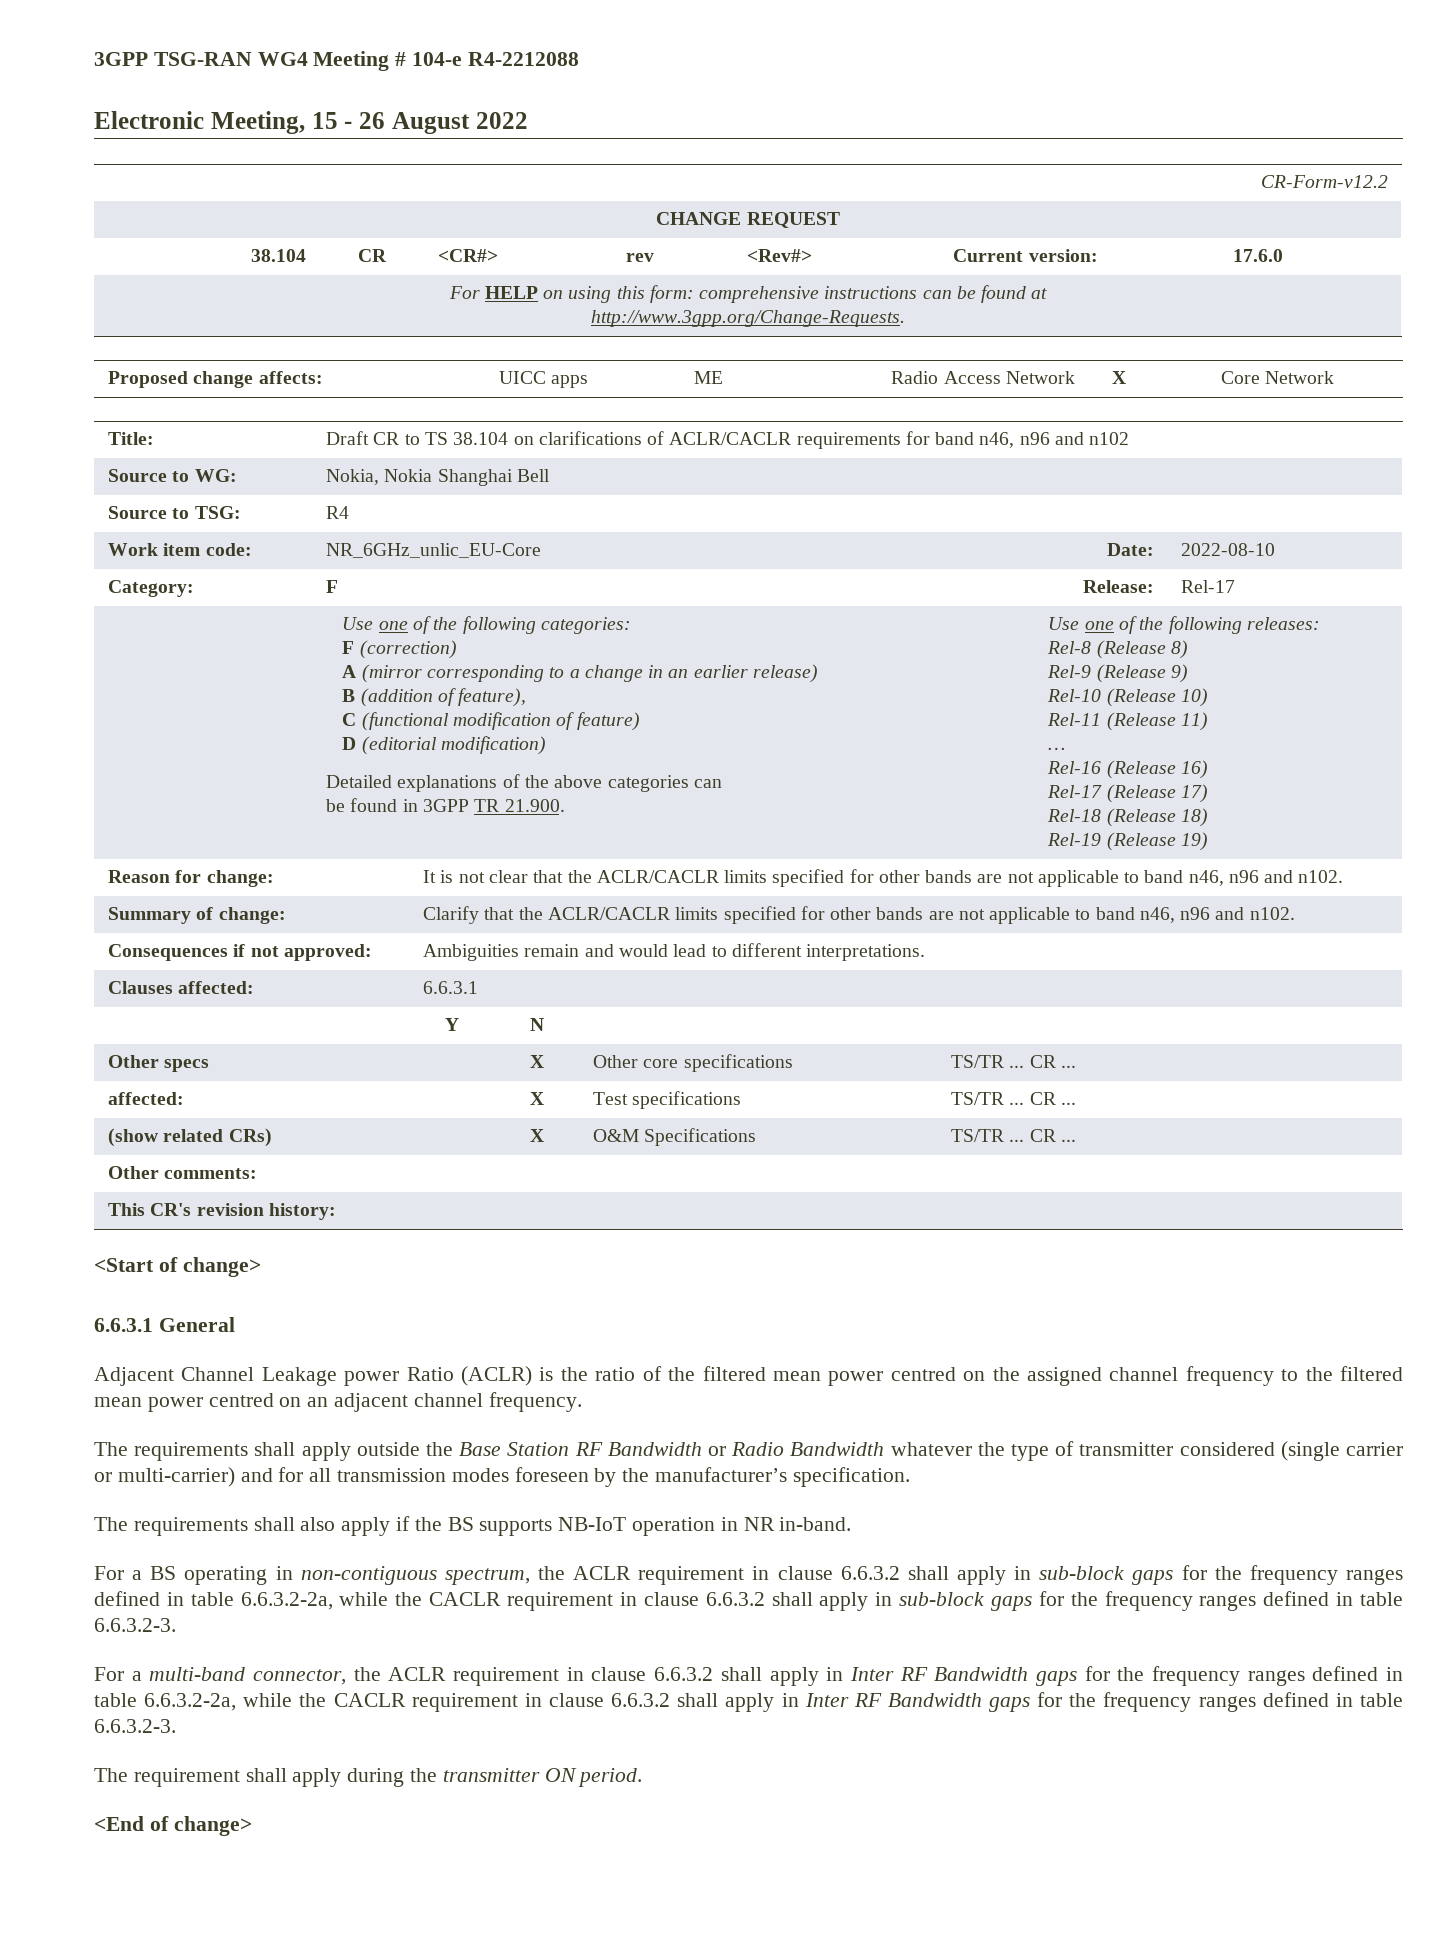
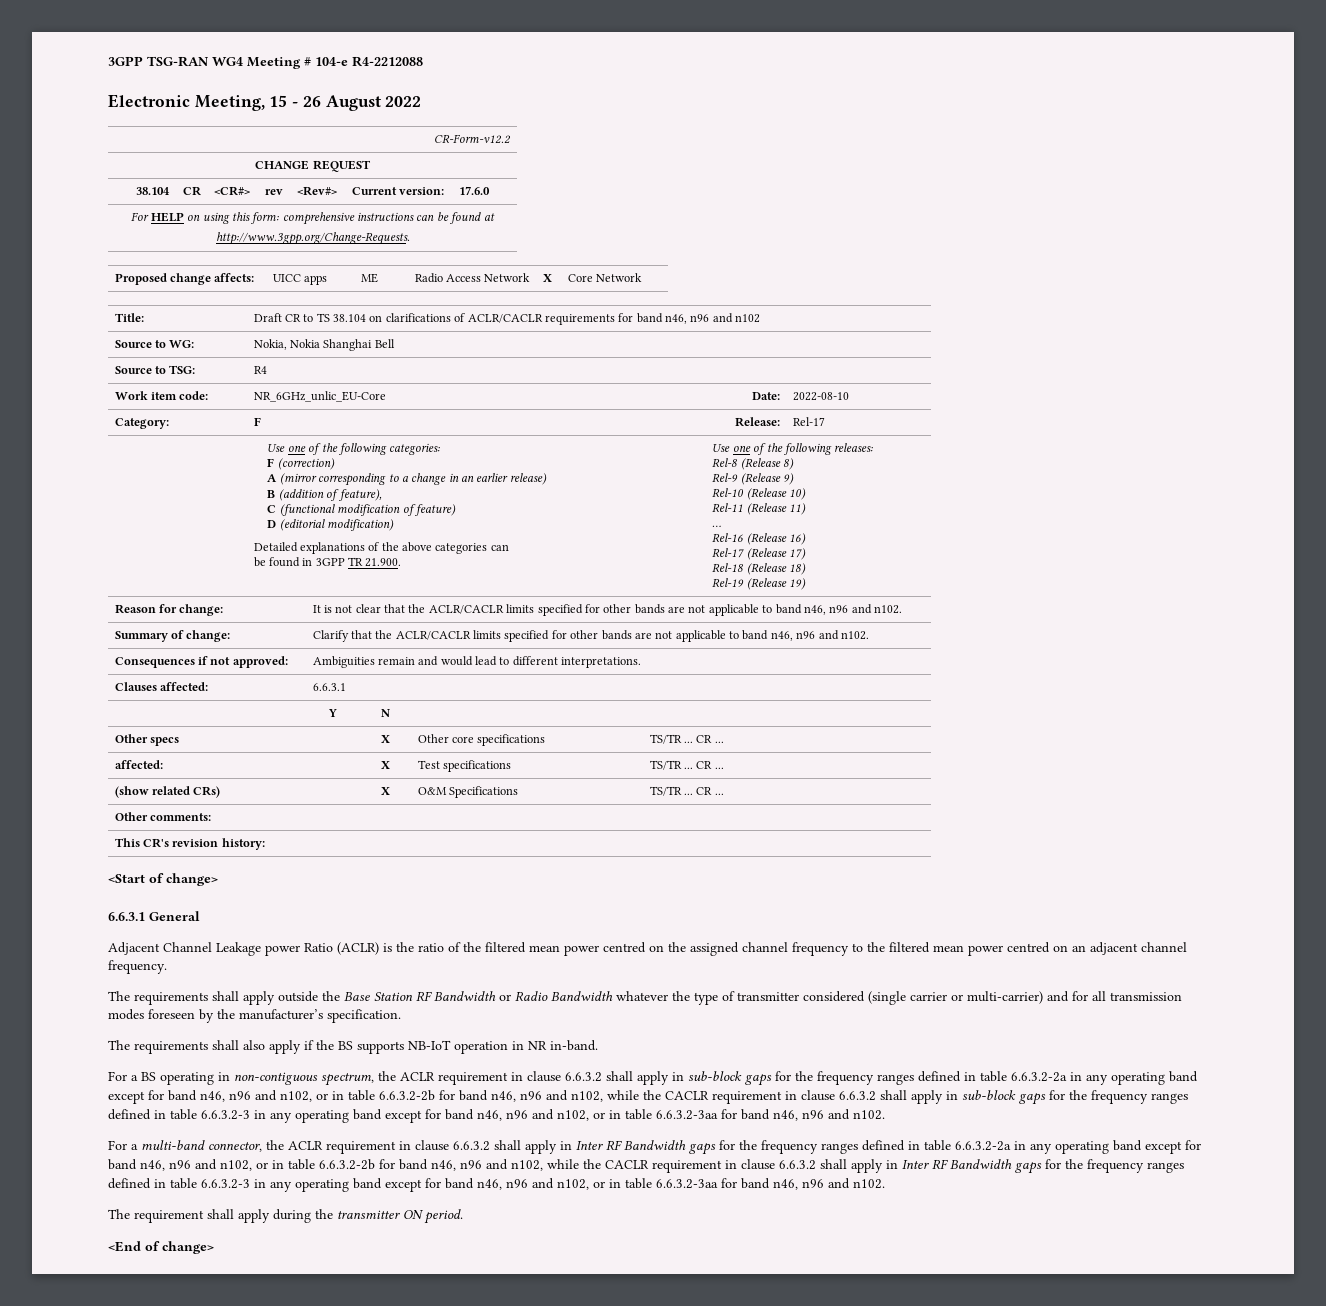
[240,1592,333,1610] 6.6.3.2-2a, -> [1011,1071,1198,1085] [108,1090,603,1104] 6.6.3.2-2a in any operating band except for band n46, n96 and n102, or in table 6.6.3.2-2b for band n46, n96 and n102,
[94,1618,176,1632] 6.6.3.2-3. -> [201,1109,885,1123] 6.6.3.2-3 in any operating band except for band n46, n96 and n102, or in table 6.6.3.2-3aa for band n46, n96 and n102.
[144,1693,237,1711] 6.6.3.2-2a, -> [955,1140,1201,1154] [108,1159,543,1171] 6.6.3.2-2a in any operating band except for band n46, n96 and n102, or in table 6.6.3.2-2b for band n46, n96 and n102,
[94,1719,176,1733] 6.6.3.2-3. -> [201,1178,885,1192] 6.6.3.2-3 in any operating band except for band n46, n96 and n102, or in table 6.6.3.2-3aa for band n46, n96 and n102.

